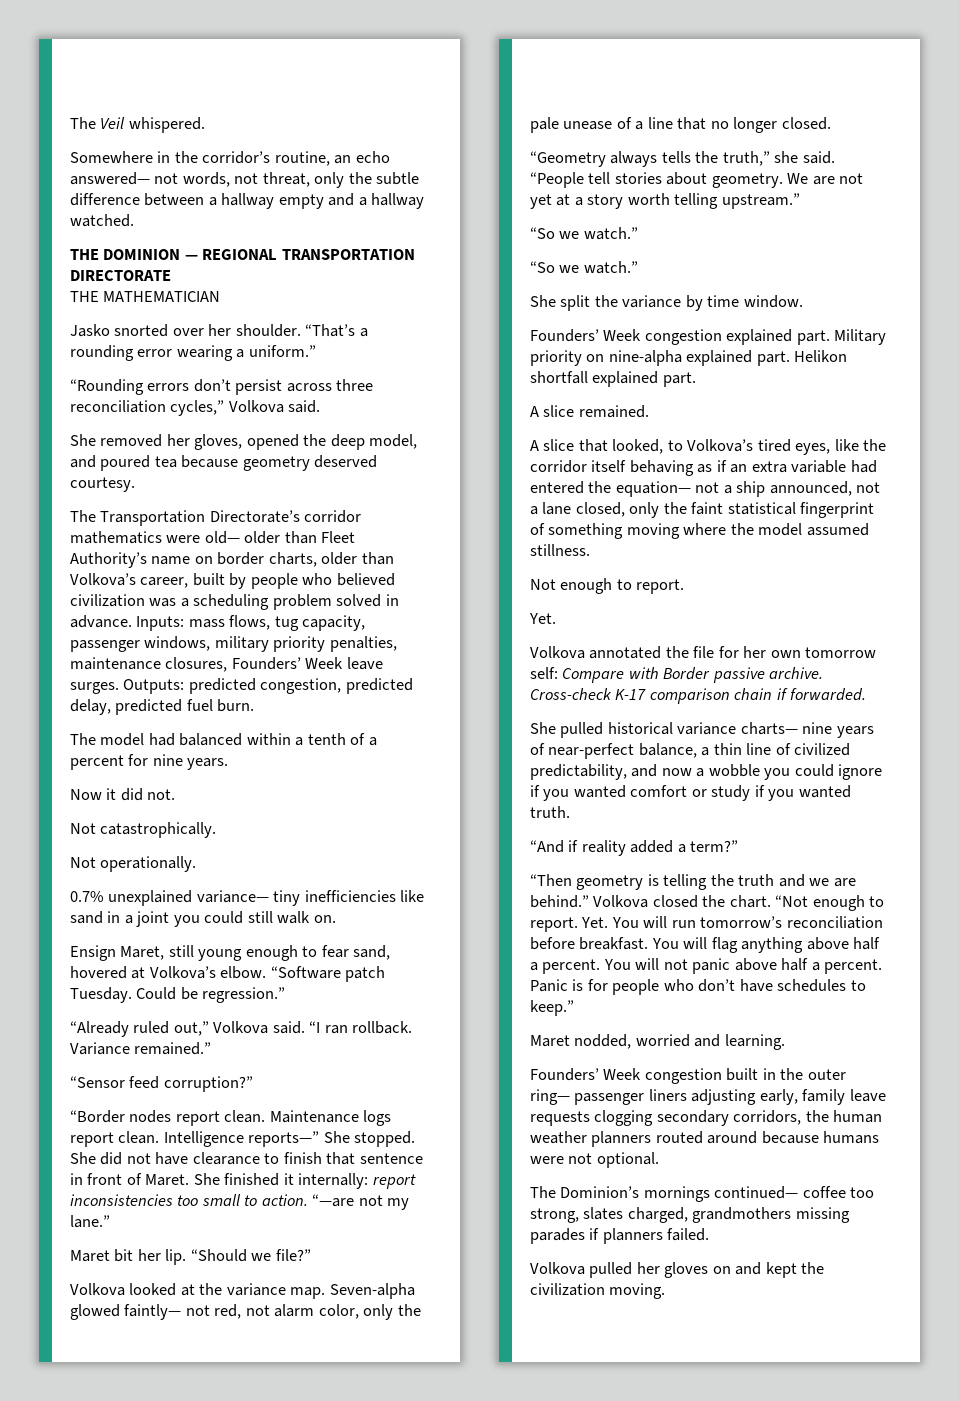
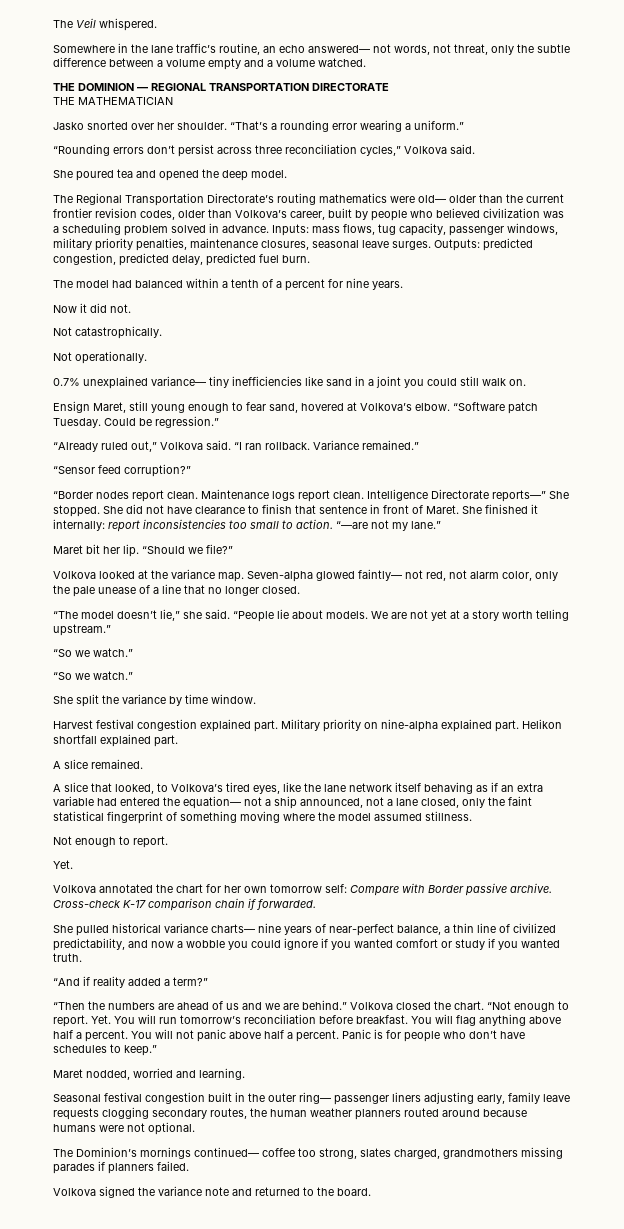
[202,151,271,164] corridor’s -> [151,43,216,53] lane traffic’s
[221,193,275,209] hallway -> [166,59,205,67] volume
[371,193,425,209] hallway -> [276,59,315,67] volume
[100,434,418,450] [70,455,378,471] [70,477,135,492] [70,510,96,522] removed her gloves, opened the deep model, and poured tea because geometry deserved courtesy. // The -> [76,169,287,181] [53,193,122,205] poured tea and opened the deep model. // The Regional
[304,510,362,523] corridor -> [277,193,316,205] routing
[321,531,356,543] [70,552,317,568] Fleet Authority’s name on border charts, -> [506,194,564,203] [53,208,175,220] the current frontier revision codes,
[231,657,344,670] Founders’ Week -> [312,240,359,248] seasonal
(244, 1139) none -> [431,489,489,499] Directorate
[530,151,835,167] [530,172,783,188] “Geometry always tells the truth,” she said. “People tell stories about geometry. -> [53,609,368,622] “The model doesn’t lie,” she said. “People lie about models.
[530,329,642,342] Founders’ Week -> [53,719,134,729] Harvest festival
[530,460,587,473] corridor -> [324,783,392,792] lane network
[693,646,715,658] file -> [176,884,203,893] chart
[576,874,775,890] geometry is telling the truth -> [88,1001,239,1010] the numbers are ahead of us
[530,1068,642,1081] Founders’ Week -> [53,1092,142,1102] Seasonal festival
[733,1110,802,1125] corridors, -> [210,1108,247,1119] routes,
[589,1262,825,1278] [530,1283,666,1299] pulled her gloves on and kept the civilization moving. -> [99,1186,371,1198] signed the variance note and returned to the board.

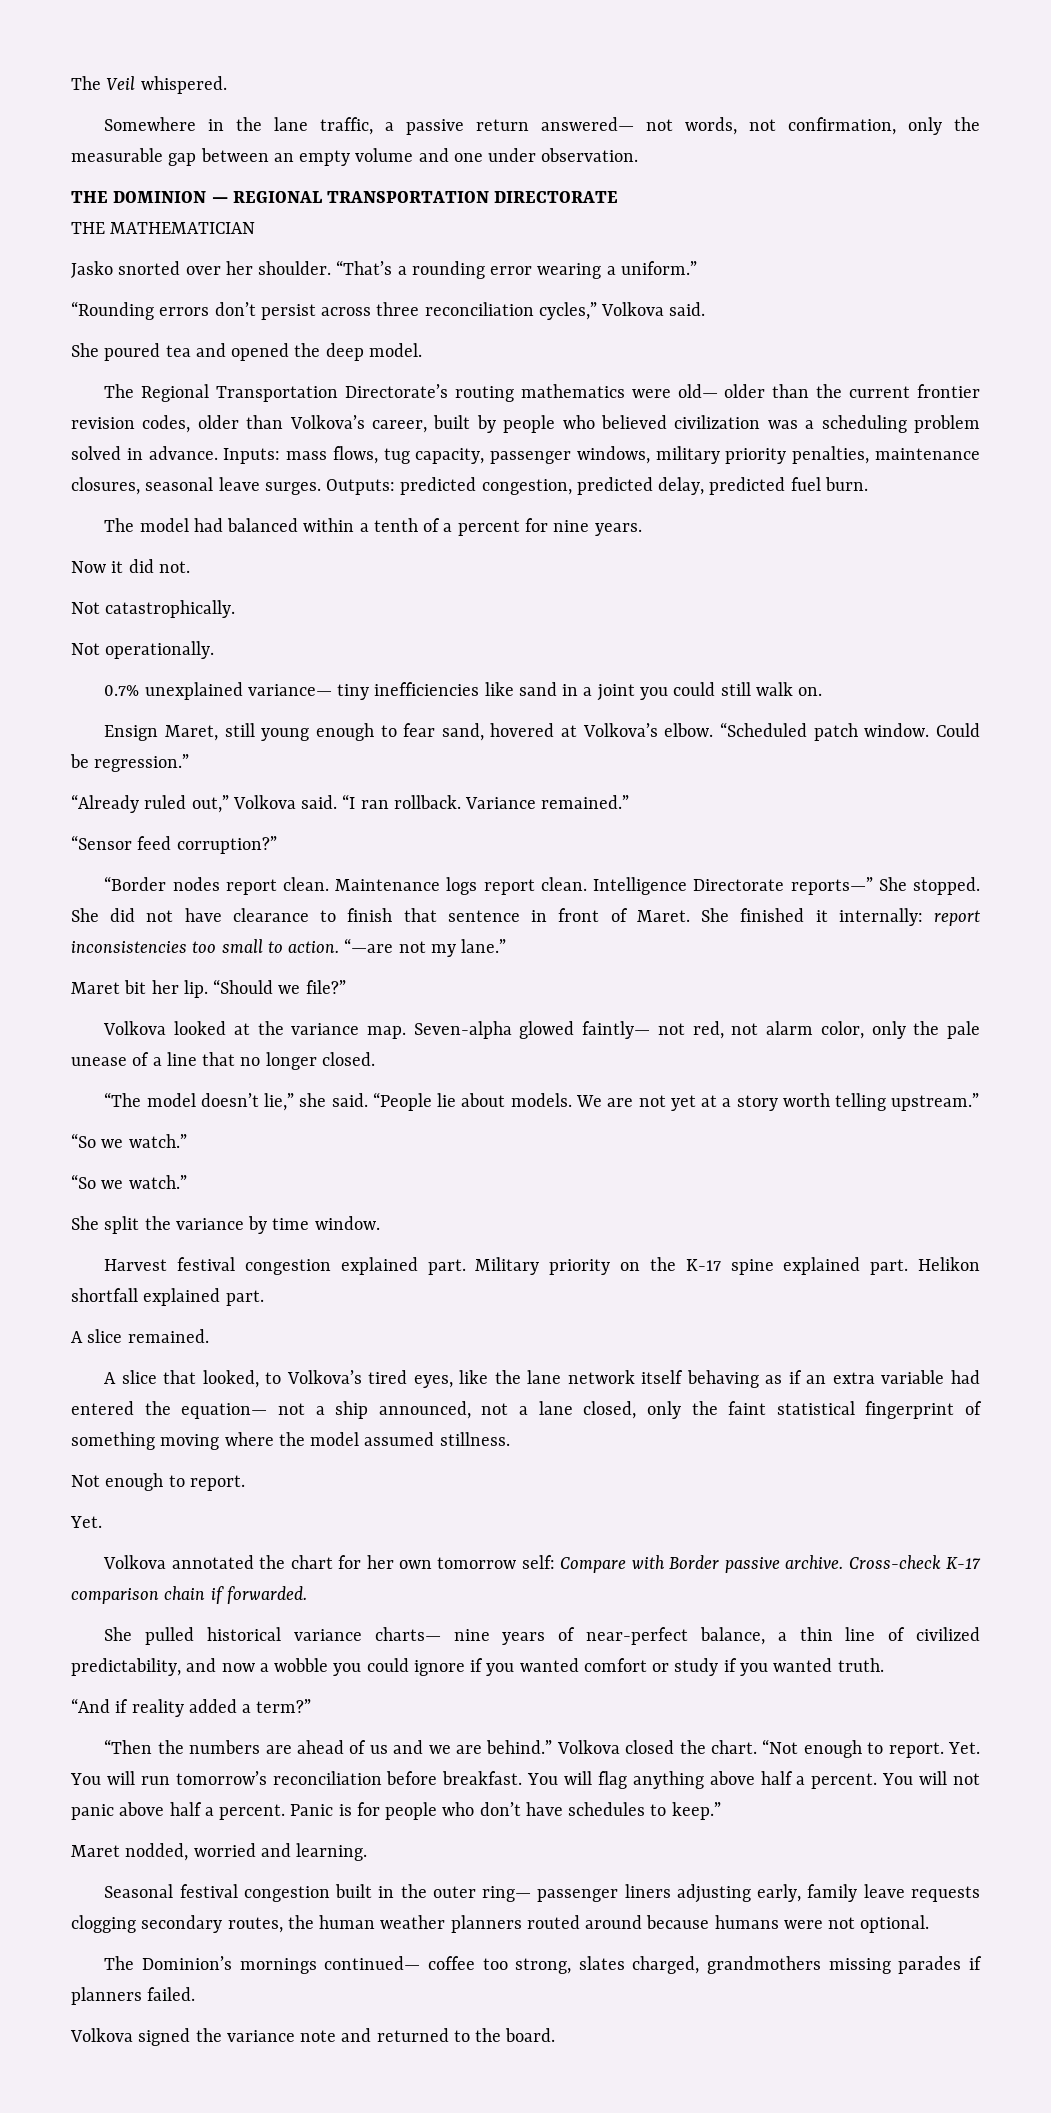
[176,43,305,55] traffic’s routine, an echo -> [320,117,530,135] traffic, a passive return
[454,44,570,55] [53,57,366,70] threat, only the subtle difference between a volume empty and a volume watched. -> [788,117,981,135] [71,148,639,166] confirmation, only the measurable gap between an empty volume and one under observation.
[453,402,538,414] [53,418,101,428] “Software patch Tuesday. -> [720,722,930,741] “Scheduled patch window.
[381,719,438,732] nine-alpha -> [649,1257,774,1275] the K-17 spine

